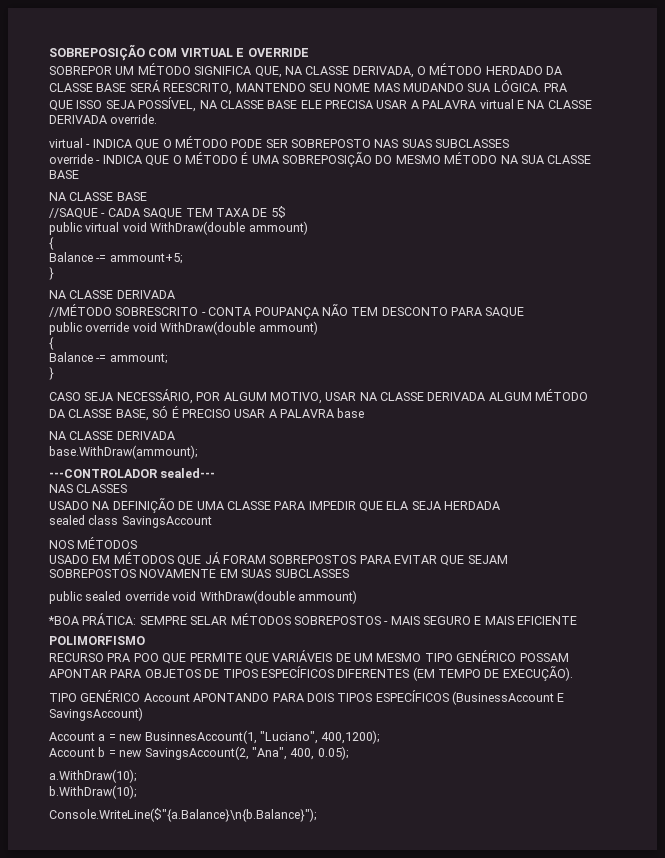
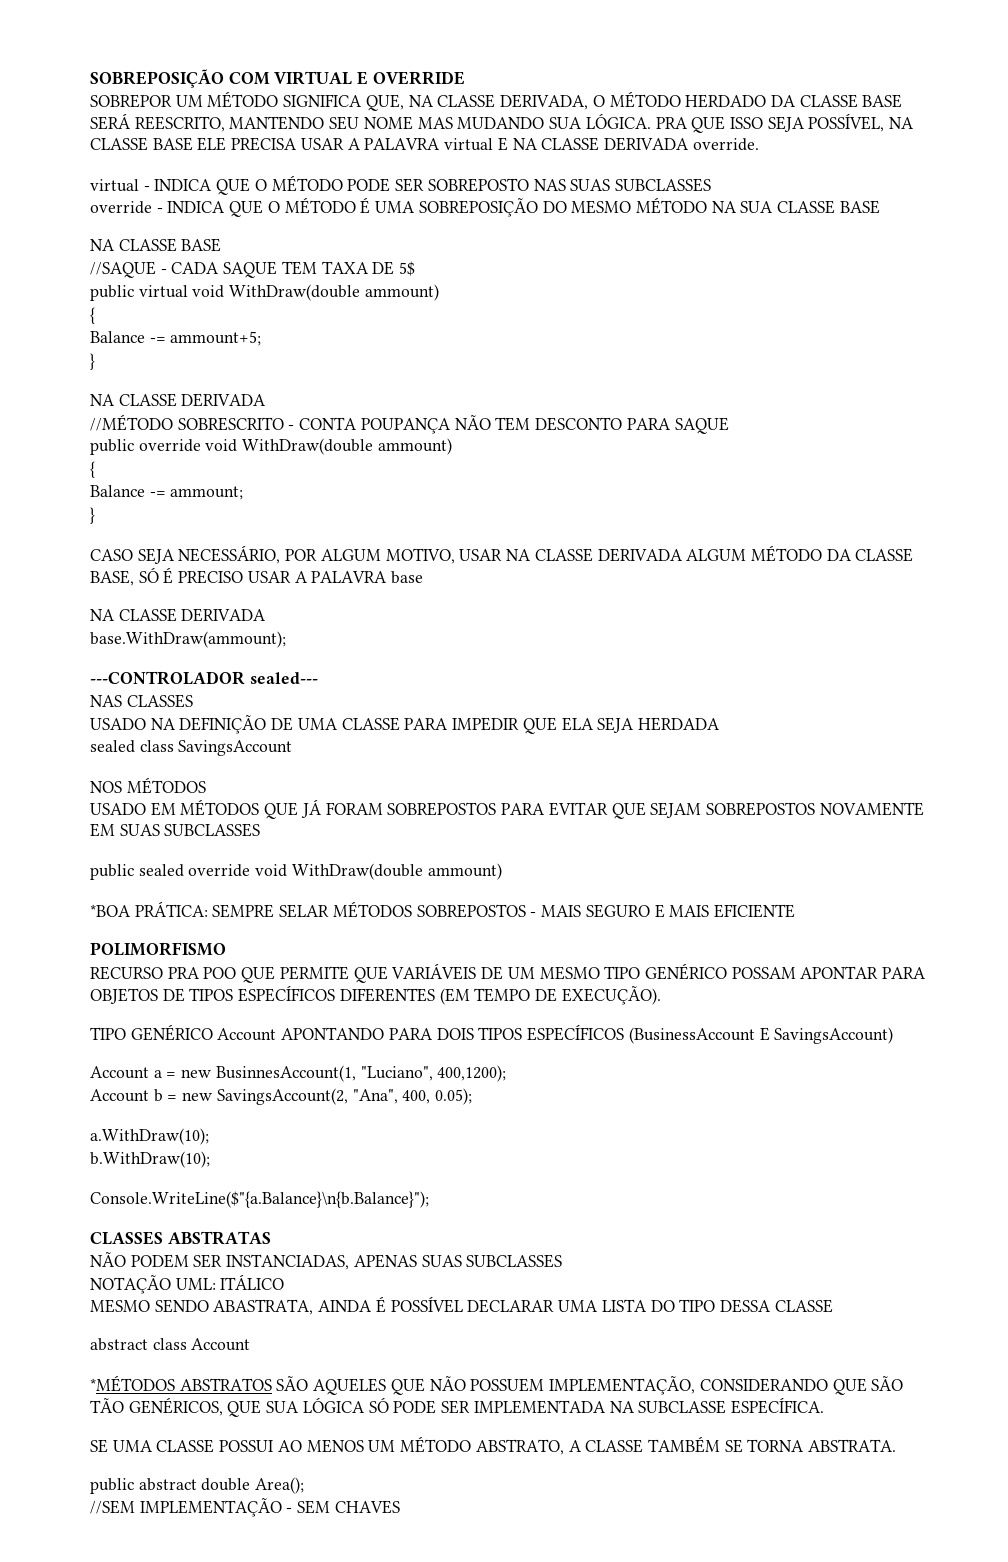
(317, 815) none -> [90,1231,271,1245] [90,1252,563,1270] [90,1274,285,1294] [90,1296,833,1315] [90,1338,251,1351] [90,1375,904,1395] [90,1397,824,1417] [90,1436,897,1455] [90,1477,305,1494] [90,1498,400,1517] // CLASSES ABSTRATAS // NÃO PODEM SER INSTANCIADAS, APENAS SUAS SUBCLASSES // NOTAÇÃO UML: ITÁLICO // MESMO SENDO ABASTRATA, AINDA É POSSÍVEL DECLARAR UMA LISTA DO TIPO DESSA CLASSE // abstract class Account // *MÉTODOS ABSTRATOS SÃO AQUELES QUE NÃO POSSUEM IMPLEMENTAÇÃO, CONSIDERANDO QUE SÃO TÃO GENÉRICOS, QUE SUA LÓGICA SÓ PODE SER IMPLEMENTADA NA SUBCLASSE ESPECÍFICA. // SE UMA CLASSE POSSUI AO MENOS UM MÉTODO ABSTRATO, A CLASSE TAMBÉM SE TORNA ABSTRATA. // public abstract double Area(); // //SEM IMPLEMENTAÇÃO - SEM CHAVES

